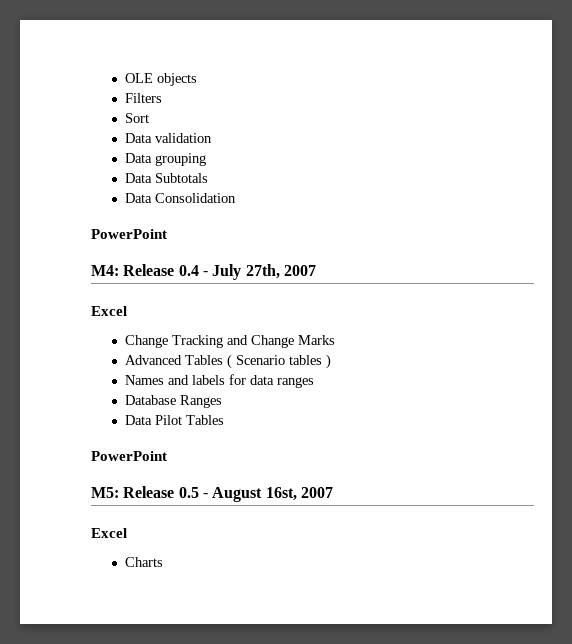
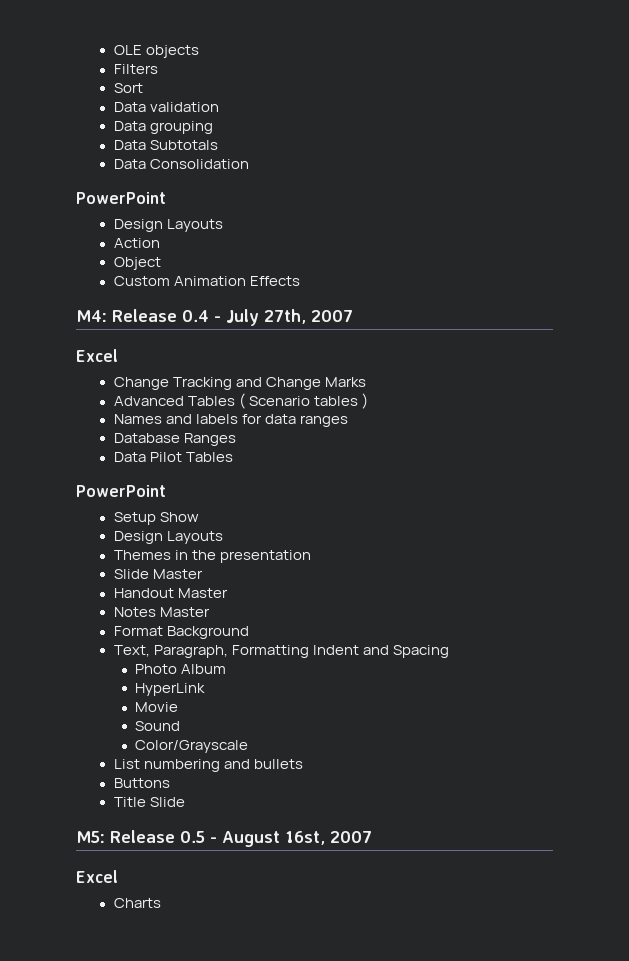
(167, 234) none -> [113,219,223,232] [113,238,160,248] [113,257,161,270] [113,276,300,286] // Design Layouts // Action // Object // Custom Animation Effects
(167, 456) none -> [113,512,199,525] [113,531,223,544] [113,550,311,563] [113,569,203,579] [113,588,228,598] [113,607,210,617] [113,626,249,639] [113,645,450,658] [135,664,227,674] [135,683,206,696] [135,702,179,712] [135,721,181,731] [135,740,249,753] [113,759,303,772] [113,778,170,788] [113,797,185,807] // Setup Show // Design Layouts // Themes in the presentation // Slide Master // Handout Master // Notes Master // Format Background // Text, Paragraph, Formatting Indent and Spacing // Photo Album // HyperLink // Movie // Sound // Color/Grayscale // List numbering and bullets // Buttons // Title Slide

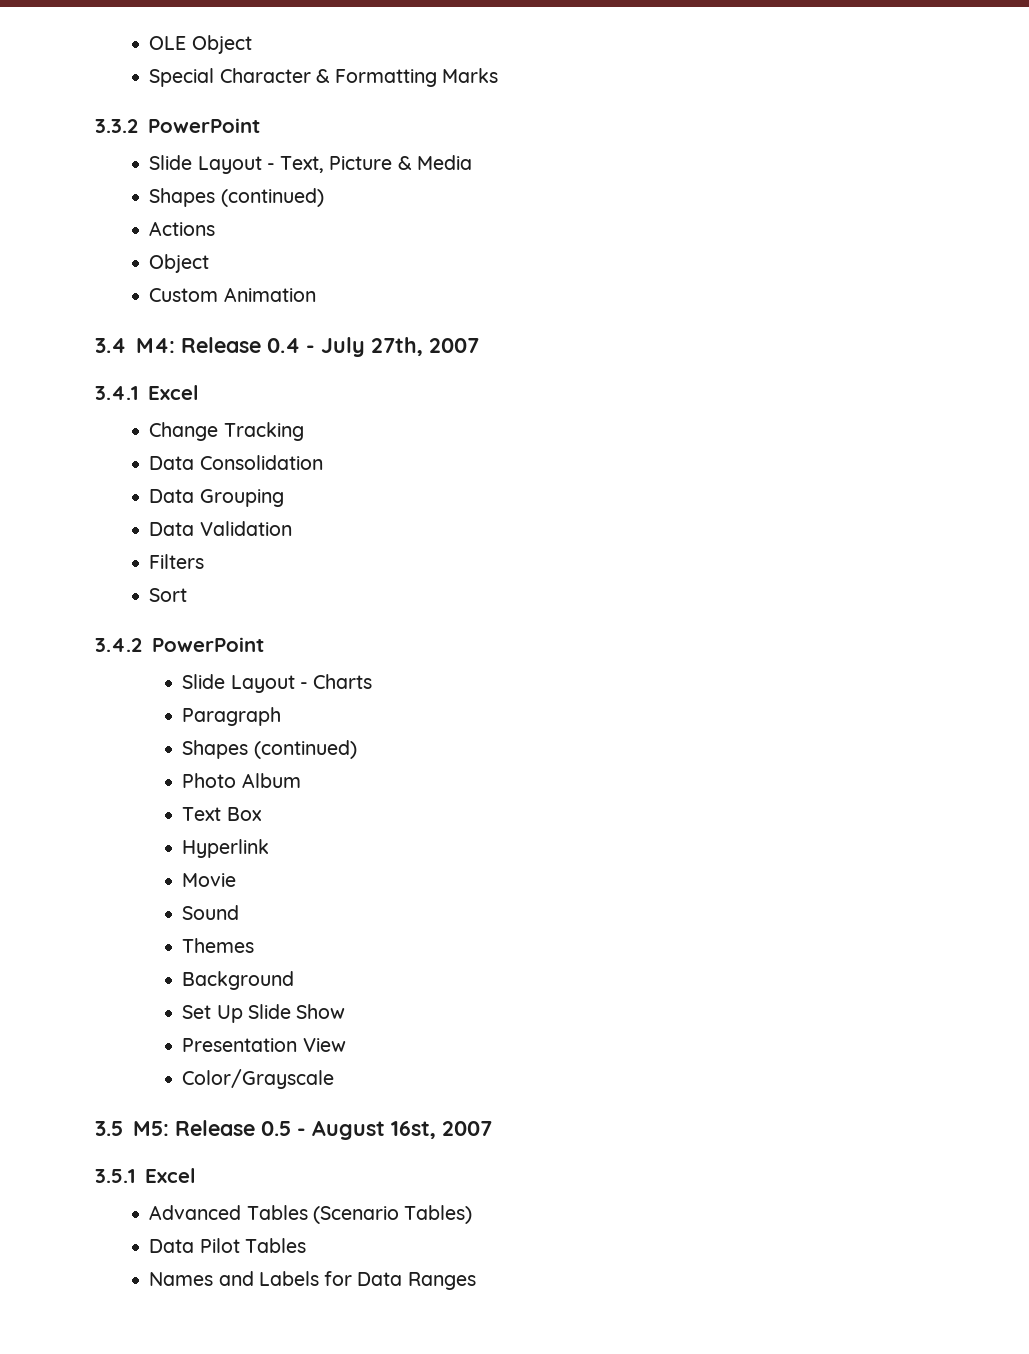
[145,45,199,58] [113,64,158,74] [113,83,143,93] [113,102,219,112] [113,121,213,134] [113,140,218,150] [113,159,249,169] [76,192,166,204] [113,219,223,232] [113,238,160,248] objects // Filters // Sort // Data validation // Data grouping // Data Subtotals // Data Consolidation // PowerPoint // Design Layouts // Action -> [191,35,252,54] [149,68,499,87] [95,118,260,133] [149,155,473,174] [149,188,324,207] [149,221,216,236] Object // Special Character & Formatting Marks // 3.3.2 PowerPoint // Slide Layout - Text, Picture & Media // Shapes (continued) // Actions
[249,276,300,286] Effects // -> [95,338,126,353] // 3.4
(353, 316) none -> [95,386,138,400] 3.4.1
[235,377,366,390] [113,393,369,409] [113,414,349,427] [113,433,236,446] [113,452,233,462] [76,485,166,497] [113,512,199,525] [113,531,223,544] [113,550,311,563] [113,569,203,579] [113,588,228,598] [113,607,210,617] [113,626,249,639] [113,645,450,658] and Change Marks // Advanced Tables ( Scenario tables ) // Names and labels for data ranges // Database Ranges // Data Pilot Tables // PowerPoint // Setup Show // Design Layouts // Themes in the presentation // Slide Master // Handout Master // Notes Master // Format Background // Text, Paragraph, Formatting Indent and Spacing -> [149,455,323,470] [149,489,284,507] [149,521,292,536] [149,554,205,569] [149,588,188,602] [95,637,264,652] [182,674,373,693] [182,707,282,726] [182,740,357,759] // Data Consolidation // Data Grouping // Data Validation // Filters // Sort // 3.4.2 PowerPoint // Slide Layout - Charts // Paragraph // Shapes (continued)
[135,683,206,696] HyperLink -> [182,807,262,821] [182,839,270,858] Text Box // Hyperlink
[135,740,249,753] [113,759,303,772] [113,778,170,788] [113,797,185,807] Color/Grayscale // List numbering and bullets // Buttons // Title Slide // -> [182,938,255,953] [182,971,295,990] [182,1004,346,1023] [182,1038,346,1052] [182,1069,335,1089] [95,1121,123,1136] Themes // Background // Set Up Slide Show // Presentation View // Color/Grayscale // 3.5
[76,870,118,883] [113,898,161,908] Excel // Charts -> [95,1168,196,1183] [149,1205,473,1224] [149,1238,306,1253] [149,1271,476,1290] 3.5.1 Excel // Advanced Tables (Scenario Tables) // Data Pilot Tables // Names and Labels for Data Ranges

